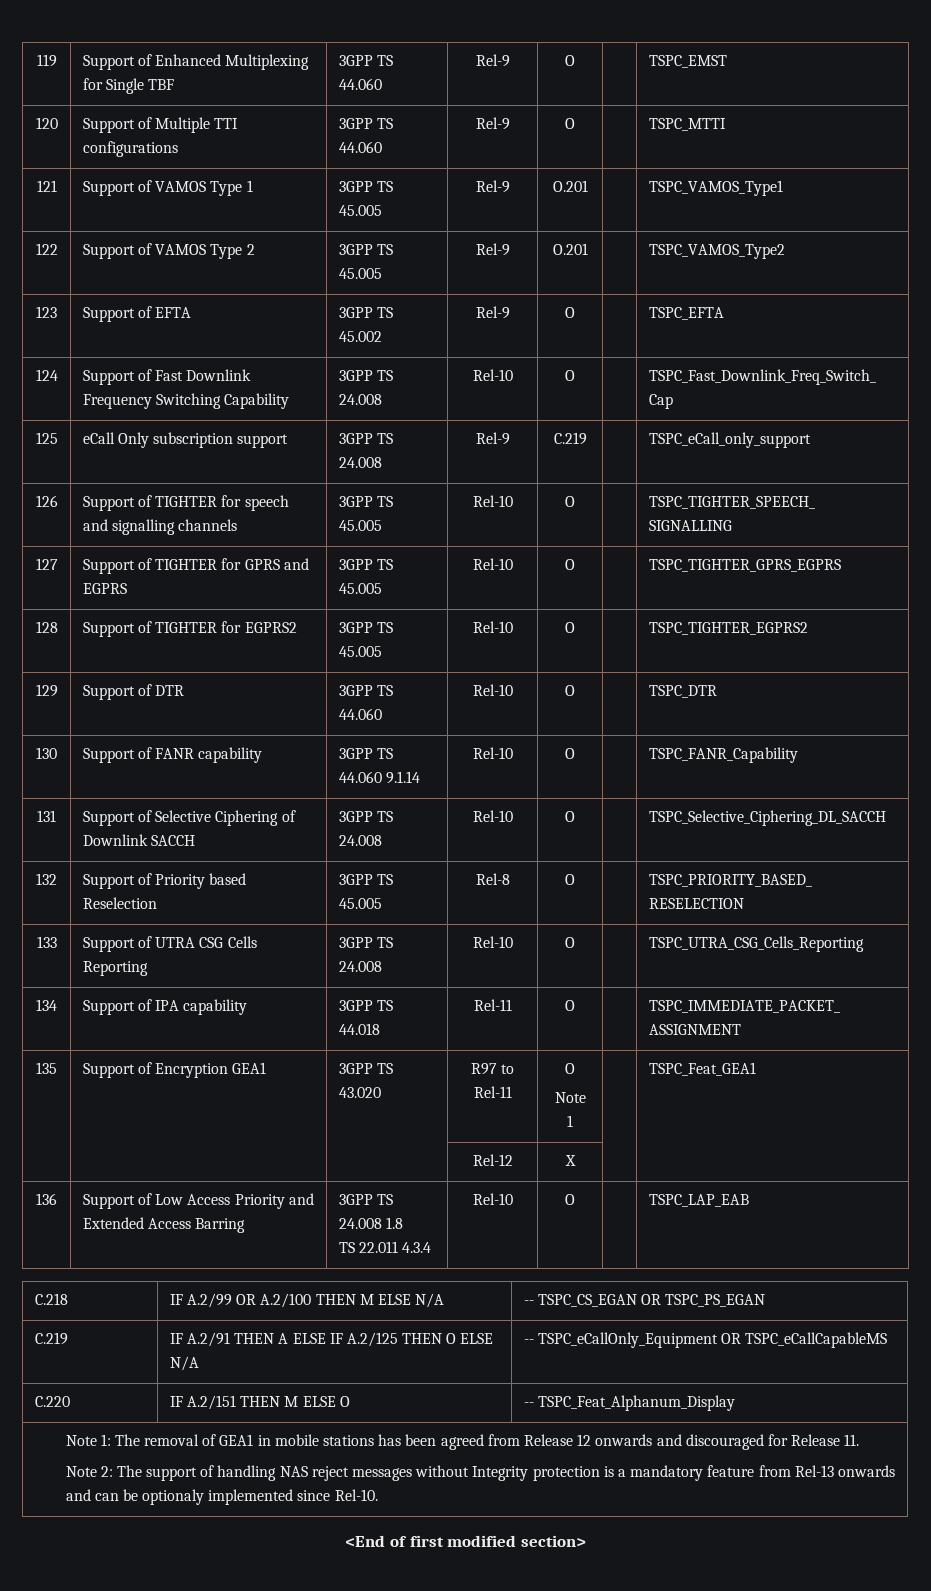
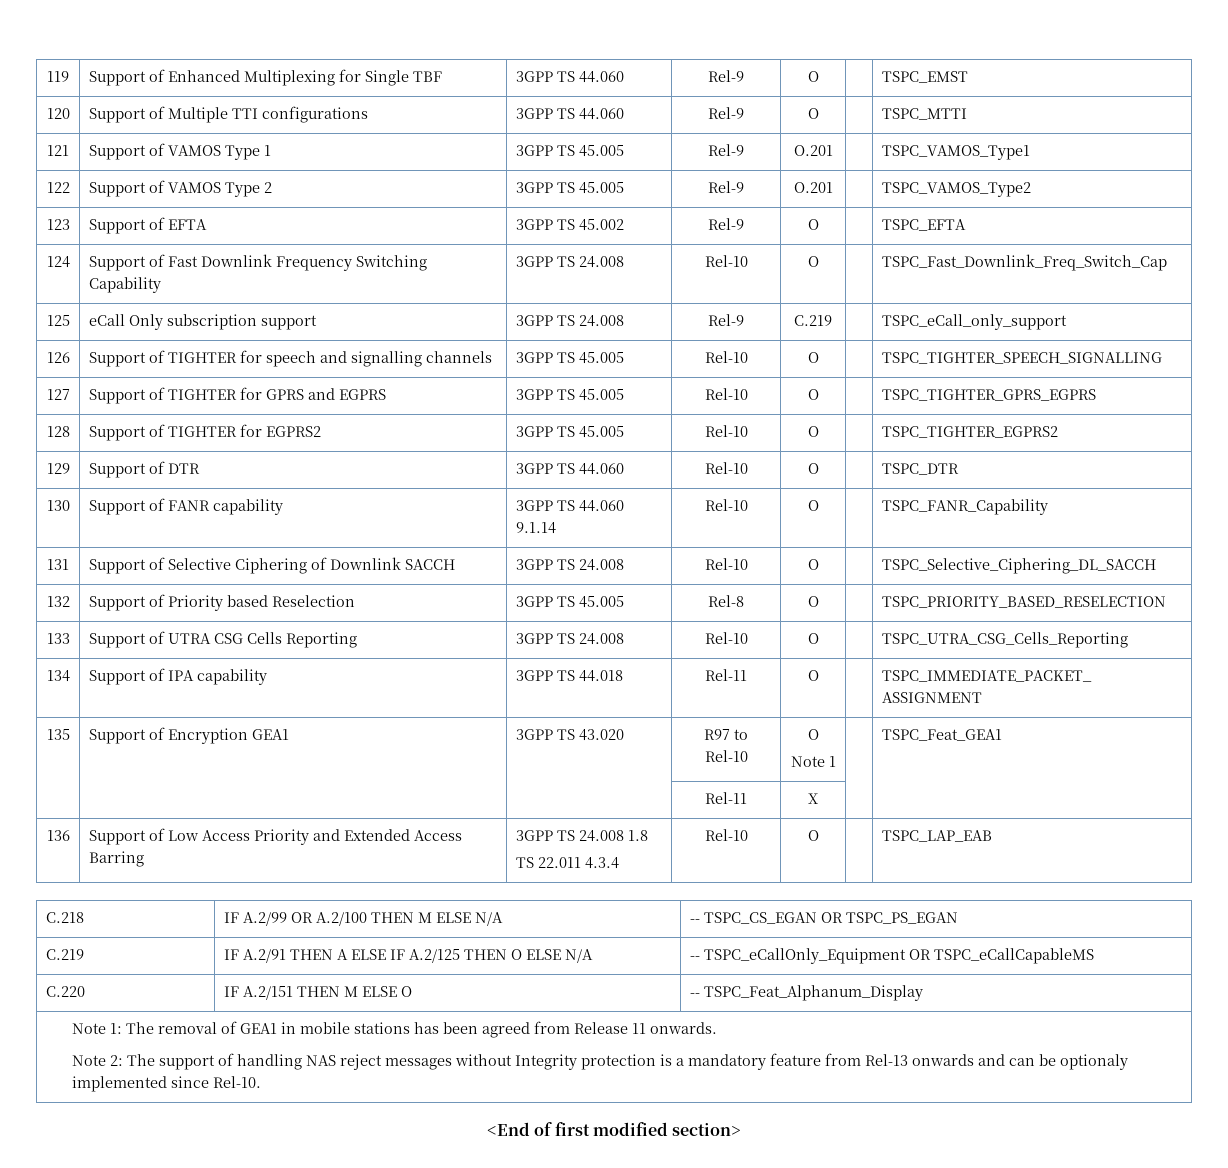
[473,1086,512,1098] Rel-11 -> [704,750,748,762] Rel-10
[472,1154,513,1166] Rel-12 -> [705,792,747,804] Rel-11
[577,1434,860,1450] 12 onwards and discouraged for Release 11. -> [631,1022,717,1034] 11 onwards.

